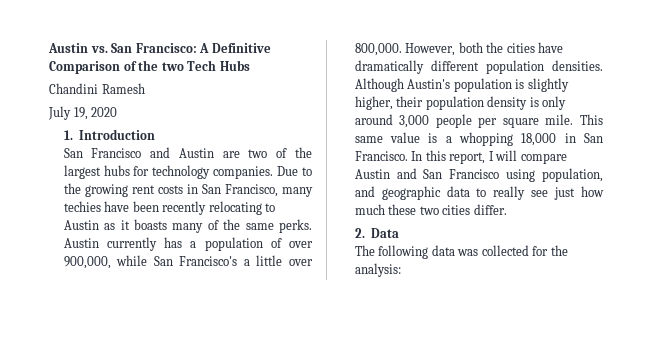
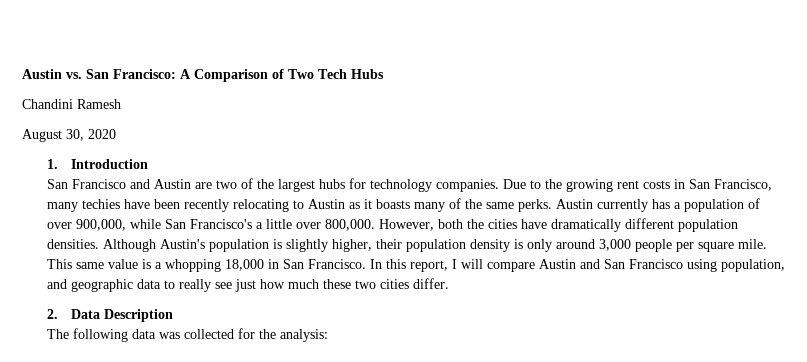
[211,43,271,53] Definitive -> (191, 74) none
[138,60,184,71] the two -> [288,69,314,79] Two
[48,106,88,120] July 19, -> [22,129,84,142] August 30,
(400, 233) none -> [104,309,174,322] Description

